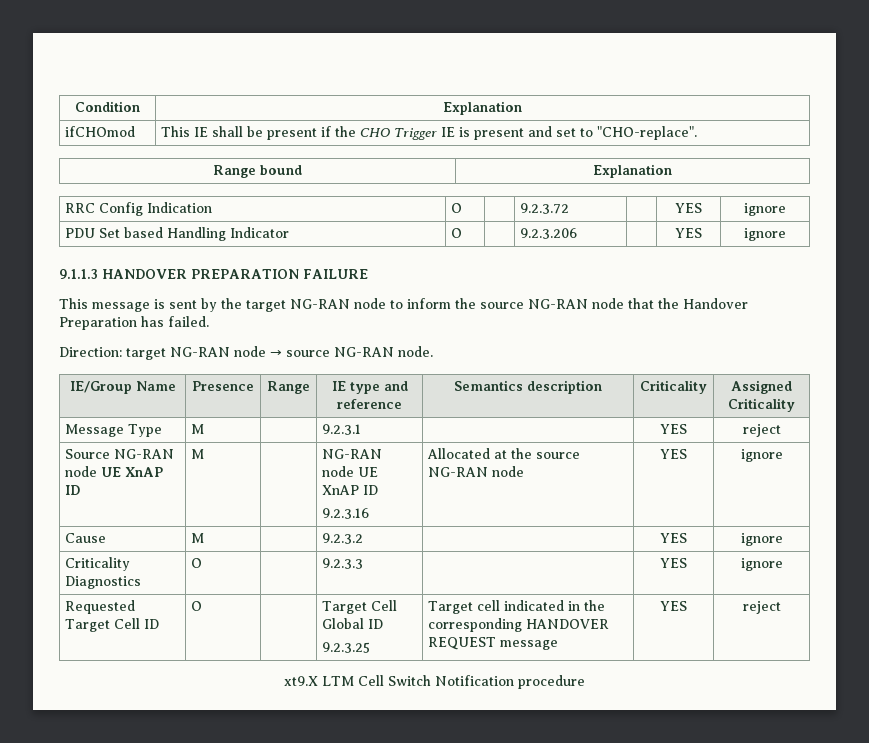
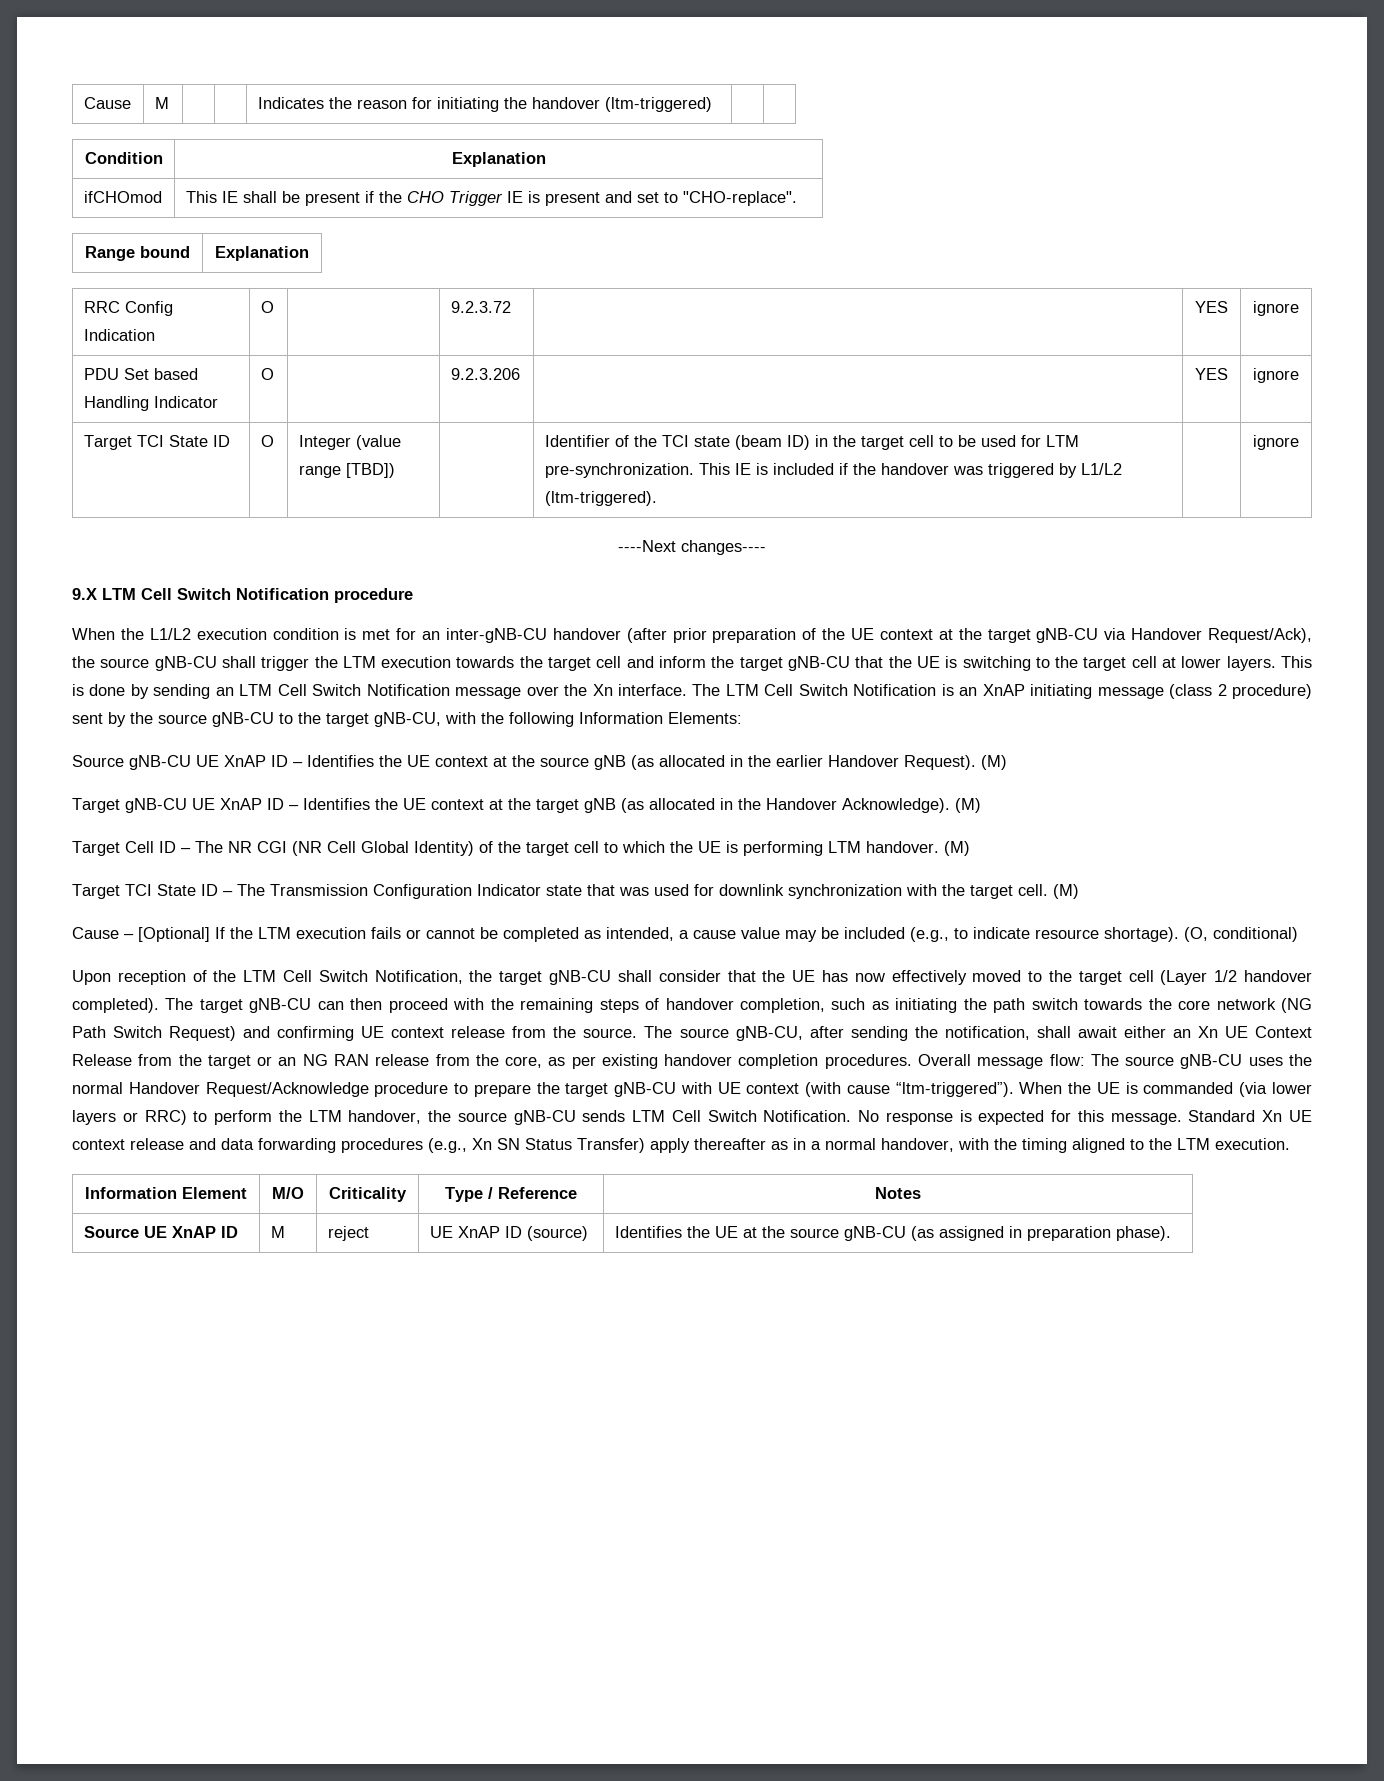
(75, 106) none -> [83,97,131,109] [154,97,169,109] [257,97,712,112] Cause | M | | | Indicates the reason for initiating the handover (ltm-triggered) | | //
[59,269,368,279] [59,298,748,312] [59,316,209,330] [59,346,433,360] [69,381,176,394] [192,381,254,391] [267,381,310,394] [331,381,408,394] [337,399,402,409] [454,380,602,394] [640,380,707,394] [731,380,792,394] [728,398,795,412] [64,424,162,437] [190,424,204,434] [321,424,361,435] [660,424,687,434] [742,424,781,437] [64,449,174,459] [64,466,97,477] // 9.1.1.3 HANDOVER PREPARATION FAILURE // This message is sent by the target NG-RAN node to inform the source NG-RAN node that the Handover Preparation has failed. // Direction: target NG-RAN node → source NG-RAN node. // IE/Group Name | Presence | Range | IE type and reference | Semantics description | Criticality | Assigned Criticality // Message Type | M | | 9.2.3.1 | | YES | reject // Source NG-RAN node -> [83,435,230,450] [260,435,274,447] [298,435,401,450] [298,463,395,478] [544,435,1079,450] [544,463,1122,478] [544,491,657,506] [1253,435,1299,450] [618,540,766,555] [72,588,413,603] [72,628,1312,643] [72,656,1312,671] [72,684,1313,699] [72,712,742,727] [72,755,1007,770] [72,798,981,813] [72,841,970,856] [72,884,1079,899] [72,927,1298,942] [72,970,1312,985] [72,998,1312,1013] [72,1026,1313,1041] [72,1054,1312,1069] [72,1082,1313,1097] [72,1110,1312,1125] [72,1138,1290,1153] [85,1187,247,1199] [272,1187,304,1199] [329,1187,407,1202] [445,1187,577,1202] [875,1187,921,1199] [83,1226,139,1238] // Target TCI State ID | O | Integer (value range [TBD]) | | Identifier of the TCI state (beam ID) in the target cell to be used for LTM pre-synchronization. This IE is included if the handover was triggered by L1/L2 (ltm-triggered). | | ignore // ----Next changes---- // 9.X LTM Cell Switch Notification procedure // When the L1/L2 execution condition is met for an inter-gNB-CU handover (after prior preparation of the UE context at the target gNB-CU via Handover Request/Ack), the source gNB-CU shall trigger the LTM execution towards the target cell and inform the target gNB-CU that the UE is switching to the target cell at lower layers. This is done by sending an LTM Cell Switch Notification message over the Xn interface. The LTM Cell Switch Notification is an XnAP initiating message (class 2 procedure) sent by the source gNB-CU to the target gNB-CU, with the following Information Elements: // Source gNB-CU UE XnAP ID – Identifies the UE context at the source gNB (as allocated in the earlier Handover Request). (M) // Target gNB-CU UE XnAP ID – Identifies the UE context at the target gNB (as allocated in the Handover Acknowledge). (M) // Target Cell ID – The NR CGI (NR Cell Global Identity) of the target cell to which the UE is performing LTM handover. (M) // Target TCI State ID – The Transmission Configuration Indicator state that was used for downlink synchronization with the target cell. (M) // Cause – [Optional] If the LTM execution fails or cannot be completed as intended, a cause value may be included (e.g., to indicate resource shortage). (O, conditional) // Upon reception of the LTM Cell Switch Notification, the target gNB-CU shall consider that the UE has now effectively moved to the target cell (Layer 1/2 handover completed). The target gNB-CU can then proceed with the remaining steps of handover completion, such as initiating the path switch towards the core network (NG Path Switch Request) and confirming UE context release from the source. The source gNB-CU, after sending the notification, shall await either an Xn UE Context Release from the target or an NG RAN release from the core, as per existing handover completion procedures. Overall message flow: The source gNB-CU uses the normal Handover Request/Acknowledge procedure to prepare the target gNB-CU with UE context (with cause “ltm-triggered”). When the UE is commanded (via lower layers or RRC) to perform the LTM handover, the source gNB-CU sends LTM Cell Switch Notification. No response is expected for this message. Standard Xn UE context release and data forwarding procedures (e.g., Xn SN Status Transfer) apply thereafter as in a normal handover, with the timing aligned to the LTM execution. // Information Element | M/O | Criticality | Type / Reference | Notes // Source
[321,449,382,459] [321,466,378,477] [321,485,378,495] [321,508,369,519] [426,448,580,459] [427,466,524,477] [660,449,687,459] [740,449,783,462] [64,533,106,543] [190,533,204,543] [321,533,363,544] [660,533,687,543] [740,533,783,546] [64,557,130,571] [64,576,141,589] [190,558,202,568] [321,558,363,569] [660,558,687,568] [740,558,783,571] [64,600,135,614] [64,618,159,632] [190,601,202,611] [321,600,397,614] [321,618,383,629] [321,642,370,653] [427,600,605,614] [427,618,609,632] [427,637,558,650] [660,601,687,611] [742,601,781,614] [284,675,585,689] | NG-RAN node UE XnAP ID // 9.2.3.16 | Allocated at the source NG-RAN node | YES | ignore // Cause | M | | 9.2.3.2 | | YES | ignore // Criticality Diagnostics | O | | 9.2.3.3 | | YES | ignore // Requested Target Cell ID | O | | Target Cell Global ID // 9.2.3.25 | Target cell indicated in the corresponding HANDOVER REQUEST message | YES | reject // xt9.X LTM Cell Switch Notification procedure -> [327,1226,369,1241] [429,1226,588,1241] [614,1226,1171,1241] reject | UE XnAP ID (source) | Identifies the UE at the source gNB-CU (as assigned in preparation phase).

